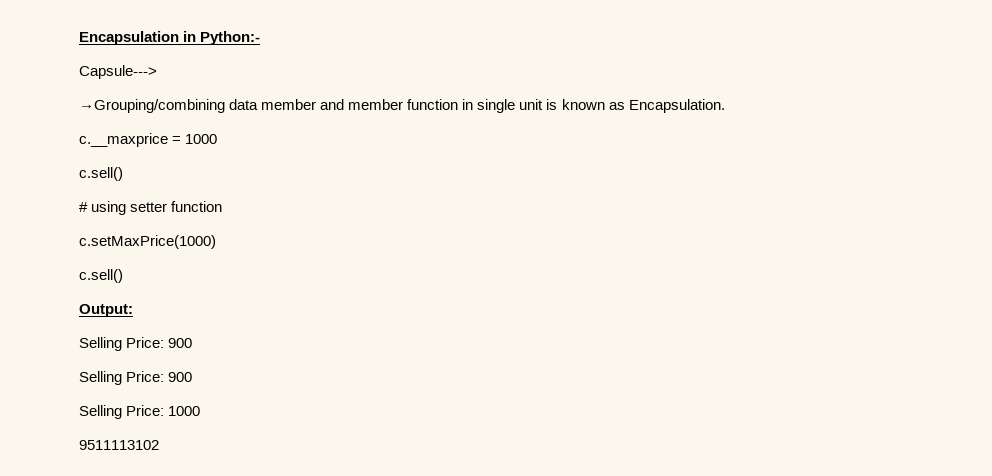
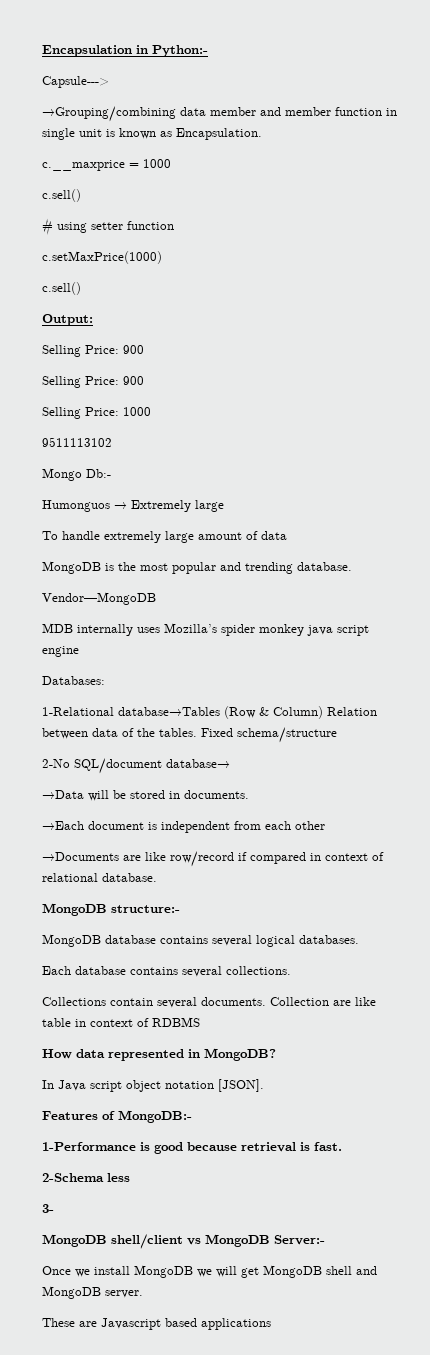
(159, 445) none -> [42,468,111,481] [42,500,224,512] [42,531,287,543] [42,561,352,574] [42,592,156,605] [42,623,369,636] [42,646,79,657] [42,676,105,685] [42,706,377,719] [42,727,337,743] [42,758,230,774] [42,790,249,801] [42,821,325,833] [42,851,384,867] [42,873,157,882] [42,903,180,916] [42,934,359,947] [42,966,291,977] [42,997,376,1008] [42,1017,200,1027] [42,1048,276,1061] [42,1079,264,1092] [42,1110,192,1123] [42,1142,342,1154] [42,1173,130,1182] [42,1204,54,1213] [42,1234,325,1249] [42,1265,377,1278] [42,1286,143,1299] [42,1318,271,1330] // Mongo Db:- // Humonguos → Extremely large // To handle extremely large amount of data // MongoDB is the most popular and trending database. // Vendor—MongoDB // MDB internally uses Mozilla’s spider monkey java script engine // Databases: // 1-Relational database→Tables (Row & Column) Relation between data of the tables. Fixed schema/structure // 2-No SQL/document database→ // →Data will be stored in documents. // →Each document is independent from each other // →Documents are like row/record if compared in context of relational database. // MongoDB structure:- // MongoDB database contains several logical databases. // Each database contains several collections. // Collections contain several documents. Collection are like table in context of RDBMS // How data represented in MongoDB? // In Java script object notation [JSON]. // Features of MongoDB:- // 1-Performance is good because retrieval is fast. // 2-Schema less // 3- // MongoDB shell/client vs MongoDB Server:- // Once we install MongoDB we will get MongoDB shell and MongoDB server. // These are Javascript based applications

